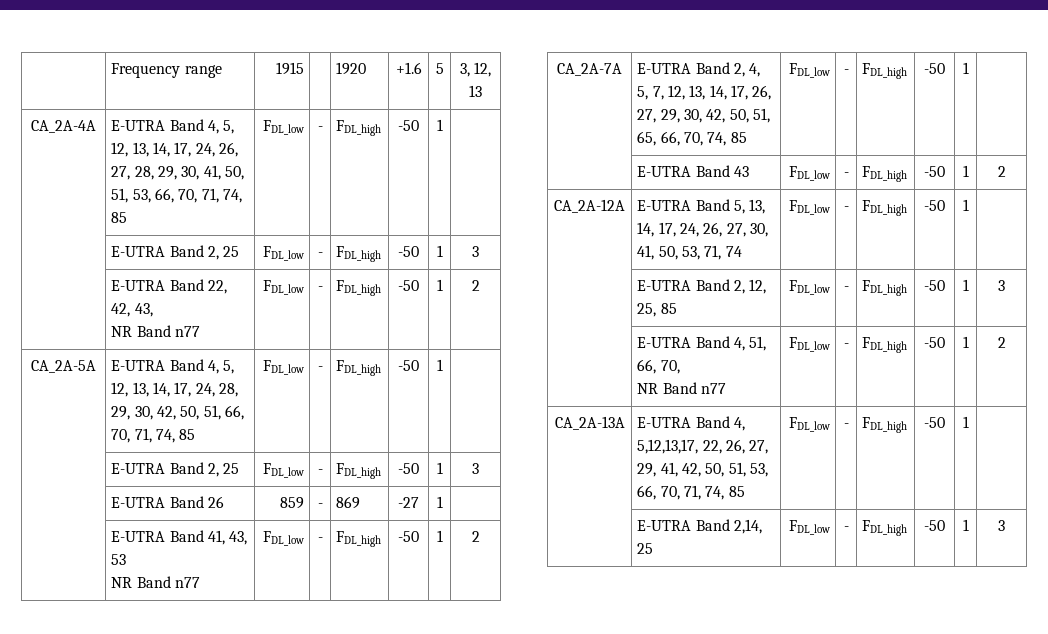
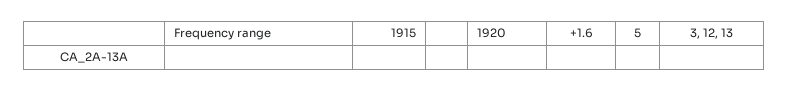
[31,120,96,133] [111,119,235,134] [111,142,239,157] [111,165,245,180] [111,188,243,203] [111,212,128,223] [262,120,304,135] [317,126,323,131] [336,120,382,136] [398,120,419,131] [436,119,443,131] [111,245,240,260] [262,246,304,261] [317,252,323,257] [336,246,382,262] [398,246,419,257] [436,245,443,257] [472,246,479,257] [111,279,228,294] [111,303,153,317] [111,325,201,337] [262,280,304,295] [317,286,323,291] [336,280,382,296] [398,280,419,291] [436,279,443,291] [471,280,480,291] [31,360,96,373] [111,359,235,374] [111,382,239,397] [111,405,245,420] [111,428,196,443] [262,360,304,375] [317,366,323,371] [336,360,382,376] [398,360,419,371] [436,359,443,371] [111,462,240,477] [262,463,304,478] [317,469,323,474] [336,463,382,479] [398,463,419,474] [436,462,443,474] [472,463,479,474] [111,496,225,508] [279,497,304,509] [317,503,323,508] [336,496,361,509] [398,497,419,508] [436,496,443,508] [111,530,248,545] [111,554,127,565] [111,576,201,588] [262,531,304,546] [317,537,323,542] [336,531,382,547] [398,531,419,542] [436,530,443,542] [471,531,480,542] [557,63,622,76] [637,62,761,77] [637,85,772,100] [637,108,771,123] [637,131,747,146] [788,63,830,78] [843,69,849,74] [862,63,908,79] [924,63,945,74] [962,62,969,74] [637,165,750,177] [788,166,830,181] [843,172,849,177] [862,166,908,182] [924,166,945,177] [962,165,969,177] [997,166,1006,177] [554,199,625,213] [637,199,766,214] [637,222,769,237] [637,245,742,260] [788,200,830,215] [843,206,849,211] [862,200,908,216] [924,200,945,211] [962,199,969,211] [637,279,767,294] [637,303,677,317] [788,280,830,295] [843,286,849,291] [862,280,908,296] [924,280,945,291] [962,279,969,291] [998,280,1005,291] [637,336,767,351] [637,359,680,374] [637,382,727,394] [788,337,830,352] [843,343,849,348] [862,337,908,353] [924,337,945,348] [962,336,969,348] [997,337,1006,348] [554,416,625,430] [637,416,746,431] [637,439,769,454] [637,462,769,477] [637,485,745,500] [788,417,830,432] [843,423,849,428] [862,417,908,433] [924,417,945,428] [962,416,969,428] [637,519,763,534] [637,543,654,554] [788,520,830,535] [843,526,849,531] [862,520,908,536] [924,520,945,531] [962,519,969,531] [998,520,1005,531] CA_2A-4A | E-UTRA Band 4, 5, 12, 13, 14, 17, 24, 26, 27, 28, 29, 30, 41, 50, 51, 53, 66, 70, 71, 74, 85 | FDL_low | - | FDL_high | -50 | 1 | // | E-UTRA Band 2, 25 | FDL_low | - | FDL_high | -50 | 1 | 3 // | E-UTRA Band 22, 42, 43, // NR Band n77 | FDL_low | - | FDL_high | -50 | 1 | 2 // CA_2A-5A | E-UTRA Band 4, 5, 12, 13, 14, 17, 24, 28, 29, 30, 42, 50, 51, 66, 70, 71, 74, 85 | FDL_low | - | FDL_high | -50 | 1 | // | E-UTRA Band 2, 25 | FDL_low | - | FDL_high | -50 | 1 | 3 // | E-UTRA Band 26 | 859 | - | 869 | -27 | 1 | // | E-UTRA Band 41, 43, 53 // NR Band n77 | FDL_low | - | FDL_high | -50 | 1 | 2 // CA_2A-7A | E-UTRA Band 2, 4, 5, 7, 12, 13, 14, 17, 26, 27, 29, 30, 42, 50, 51, 65, 66, 70, 74, 85 | FDL_low | - | FDL_high | -50 | 1 | // | E-UTRA Band 43 | FDL_low | - | FDL_high | -50 | 1 | 2 // CA_2A-12A | E-UTRA Band 5, 13, 14, 17, 24, 26, 27, 30, 41, 50, 53, 71, 74 | FDL_low | - | FDL_high | -50 | 1 | // | E-UTRA Band 2, 12, 25, 85 | FDL_low | - | FDL_high | -50 | 1 | 3 // | E-UTRA Band 4, 51, 66, 70, // NR Band n77 | FDL_low | - | FDL_high | -50 | 1 | 2 // CA_2A-13A | E-UTRA Band 4, 5,12,13,17, 22, 26, 27, 29, 41, 42, 50, 51, 53, 66, 70, 71, 74, 85 | FDL_low | - | FDL_high | -50 | 1 | // | E-UTRA Band 2,14, 25 | FDL_low | - | FDL_high | -50 | 1 | 3 -> [60,52,128,63] CA_2A-13A | | | | | | |

